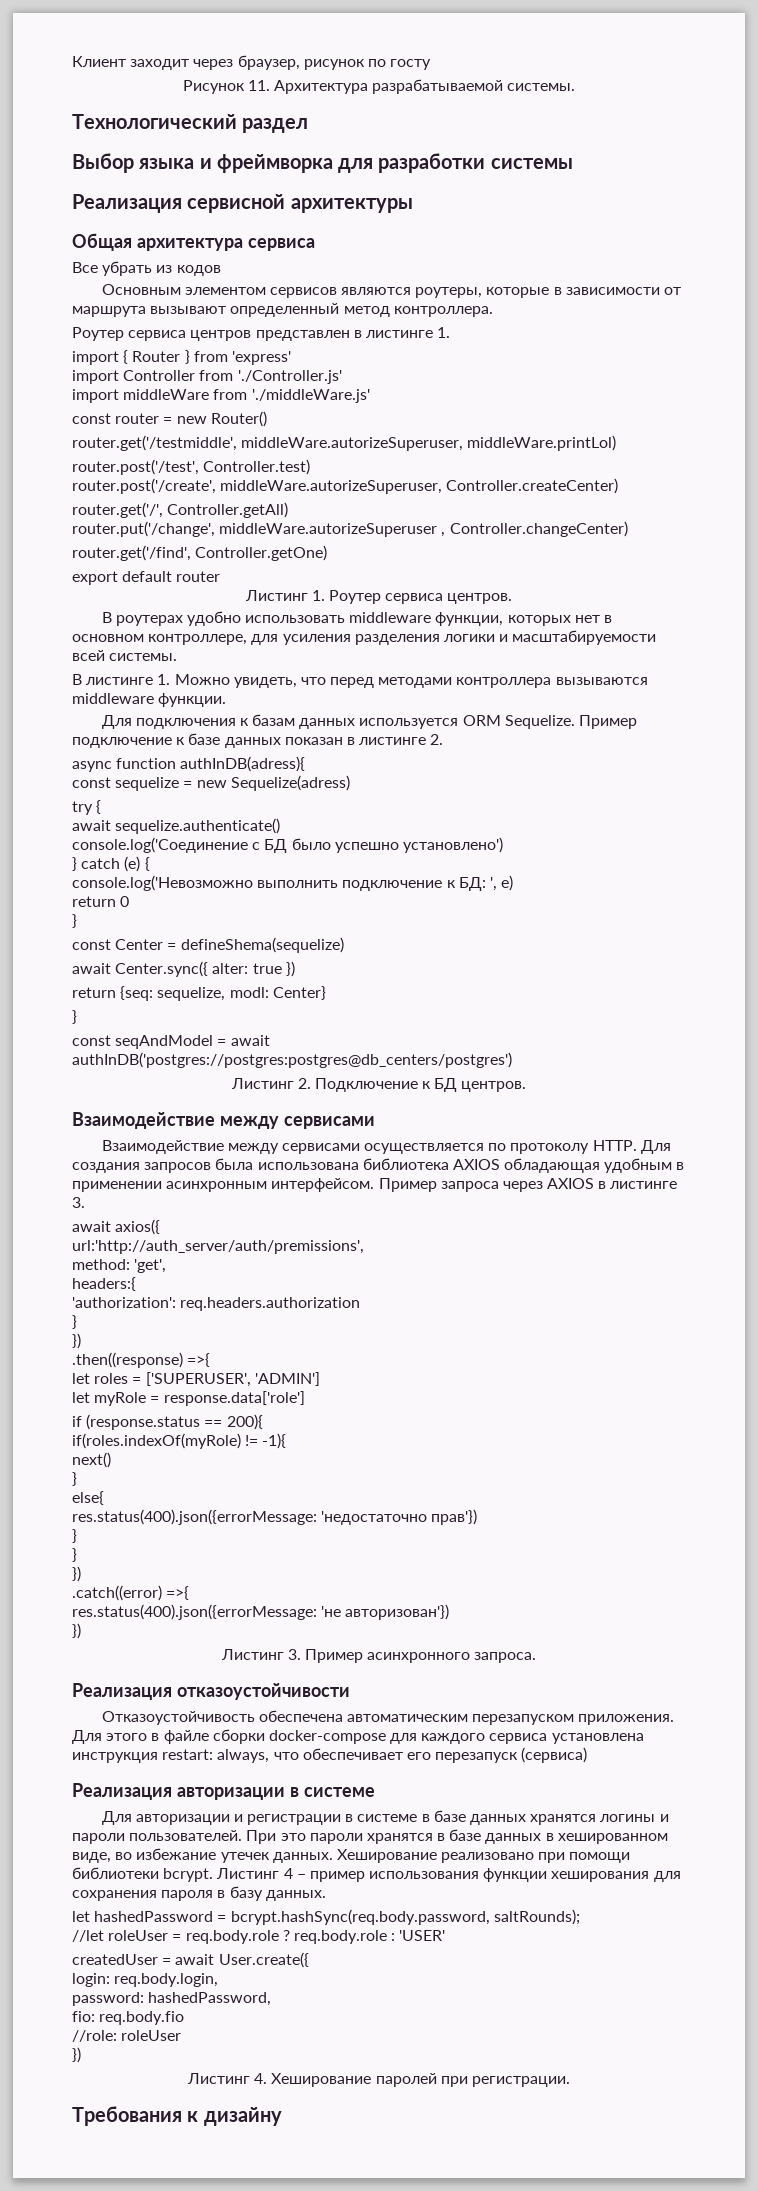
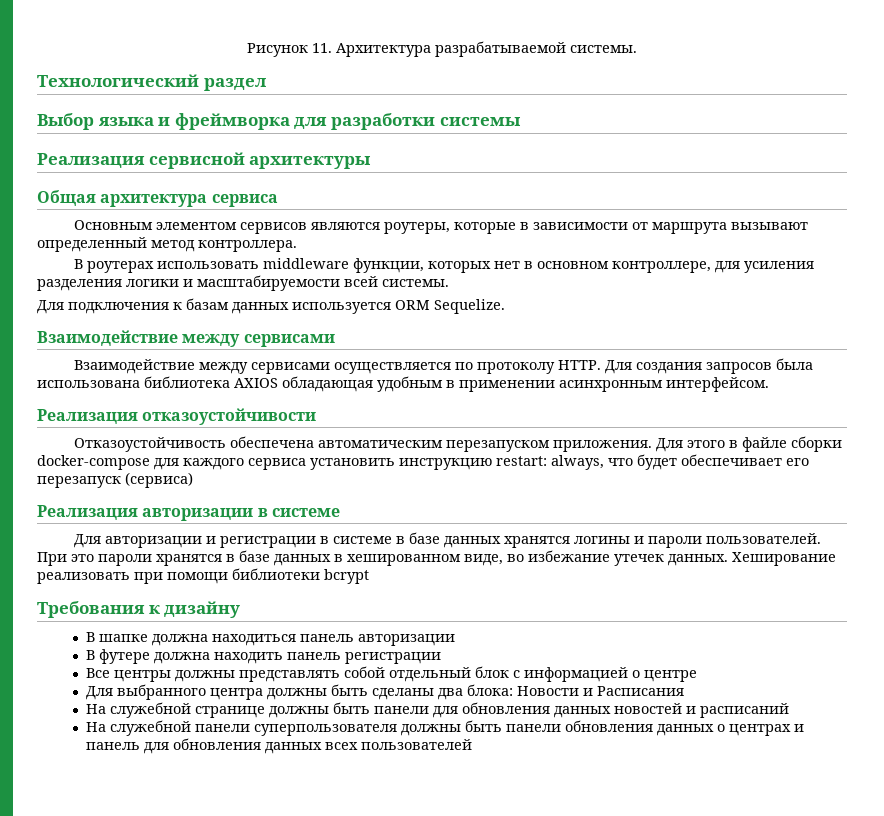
[72,55,432,70] Клиент заходит через браузер, рисунок по госту // -> (247, 50) none
[72,261,221,276] // Все убрать из кодов -> (278, 200) none
[72,327,451,341] [72,350,291,365] [72,370,342,384] [72,389,370,403] [72,411,267,427] [72,435,617,451] [72,459,311,475] [72,478,619,494] [72,502,289,518] [72,521,628,537] [72,545,328,561] [72,571,221,585] [244,590,513,604] // Роутер сервиса центров представлен в листинге 1. // import { Router } from 'express' // import Controller from './Controller.js' // import middleWare from './middleWare.js' // const router = new Router() // router.get('/testmiddle', middleWare.autorizeSuperuser, middleWare.printLol) // router.post('/test', Controller.test) // router.post('/create', middleWare.autorizeSuperuser, Controller.createCenter) // router.get('/', Controller.getAll) // router.put('/change', middleWare.autorizeSuperuser , Controller.changeCenter) // router.get('/find', Controller.getOne) // export default router // Листинг 1. Роутер сервиса центров. -> (297, 246) none
[186,611,241,626] удобно -> (154, 267) none
[72,674,648,688] [72,693,227,707] // В листинге 1. Можно увидеть, что перед методами контроллера вызываются middleware функции. -> (449, 283) none
[579,715,638,729] [72,733,444,748] [72,756,306,772] [72,775,350,791] [72,800,102,815] [72,818,281,834] [72,837,503,853] [72,856,150,872] [72,875,514,891] [72,896,130,907] [72,914,77,928] [72,937,344,953] [72,961,295,977] [72,986,326,1001] [72,1010,77,1024] [72,1035,270,1049] [72,1052,512,1068] [230,1078,527,1092] Пример подключение к базе данных показан в листинге 2. // async function authInDB(adress){ // const sequelize = new Sequelize(adress) // try { // await sequelize.authenticate() // console.log('Соединение с БД было успешно установлено') // } catch (e) { // console.log('Невозможно выполнить подключение к БД: ', e) // return 0 // } // const Center = defineShema(sequelize) // await Center.sync({ alter: true }) // return {seq: sequelize, modl: Center} // } // const seqAndModel = await authInDB('postgres://postgres:postgres@db_centers/postgres') // Листинг 2. Подключение к БД центров. -> (505, 306) none
[378,1178,678,1192] [72,1197,85,1208] [72,1219,161,1235] [72,1240,364,1254] [72,1259,167,1273] [72,1277,136,1291] [72,1297,361,1311] [72,1315,77,1329] [72,1333,81,1349] [72,1352,211,1368] [72,1372,320,1387] [72,1391,305,1406] [72,1414,263,1430] [72,1433,287,1449] [72,1452,111,1468] [72,1472,77,1486] [72,1491,104,1505] [72,1509,478,1525] [72,1529,77,1543] [72,1548,77,1562] [72,1566,81,1582] [72,1585,190,1601] [72,1604,450,1620] [72,1623,81,1639] [220,1649,537,1663] Пример запроса через AXIOS в листинге 3. // await axios({ // url:'http://auth_server/auth/premissions', // method: 'get', // headers:{ // 'authorization': req.headers.authorization // } // }) // .then((response) =>{ // let roles = ['SUPERUSER', 'ADMIN'] // let myRole = response.data['role'] // if (response.status == 200){ // if(roles.indexOf(myRole) != -1){ // next() // } // else{ // res.status(400).json({errorMessage: 'недостаточно прав'}) // } // } // }) // .catch((error) =>{ // res.status(400).json({errorMessage: 'не авторизован'}) // }) // Листинг 3. Пример асинхронного запроса. -> (769, 384) none
[551,1733,644,1744] [72,1752,158,1763] установлена инструкция -> [310,458,492,470] установить инструкцию
(299, 1756) none -> [637,454,677,470] будет
[441,1852,535,1863] реализовано -> [37,572,130,584] реализовать
[163,1868,681,1882] [72,1886,326,1901] [72,1909,580,1925] [72,1930,446,1944] [72,1952,309,1968] [72,1973,219,1987] [72,1992,272,2006] [72,2011,185,2025] [72,2030,182,2042] [72,2047,81,2063] [187,2073,570,2087] [72,2106,282,2126] bcrypt. Листинг 4 – пример использования функции хеширования для сохранения пароля в базу данных. // let hashedPassword = bcrypt.hashSync(req.body.password, saltRounds); // //let roleUser = req.body.role ? req.body.role : 'USER' // createdUser = await User.create({ // login: req.body.login, // password: hashedPassword, // fio: req.body.fio // //role: roleUser // }) // Листинг 4. Хеширование паролей при регистрации. // Требования к дизайну -> [324,569,369,584] [37,601,241,618] [86,632,456,646] [86,649,442,664] [86,666,698,682] [86,684,685,700] [86,702,790,718] [86,720,805,736] [86,738,473,754] bcrypt // Требования к дизайну // В шапке должна находиться панель авторизации // В футере должна находить панель регистрации // Все центры должны представлять собой отдельный блок с информацией о центре // Для выбранного центра должны быть сделаны два блока: Новости и Расписания // На служебной странице должны быть панели для обновления данных новостей и расписаний // На служебной панели суперпользователя должны быть панели обновления данных о центрах и панель для обновления данных всех пользователей

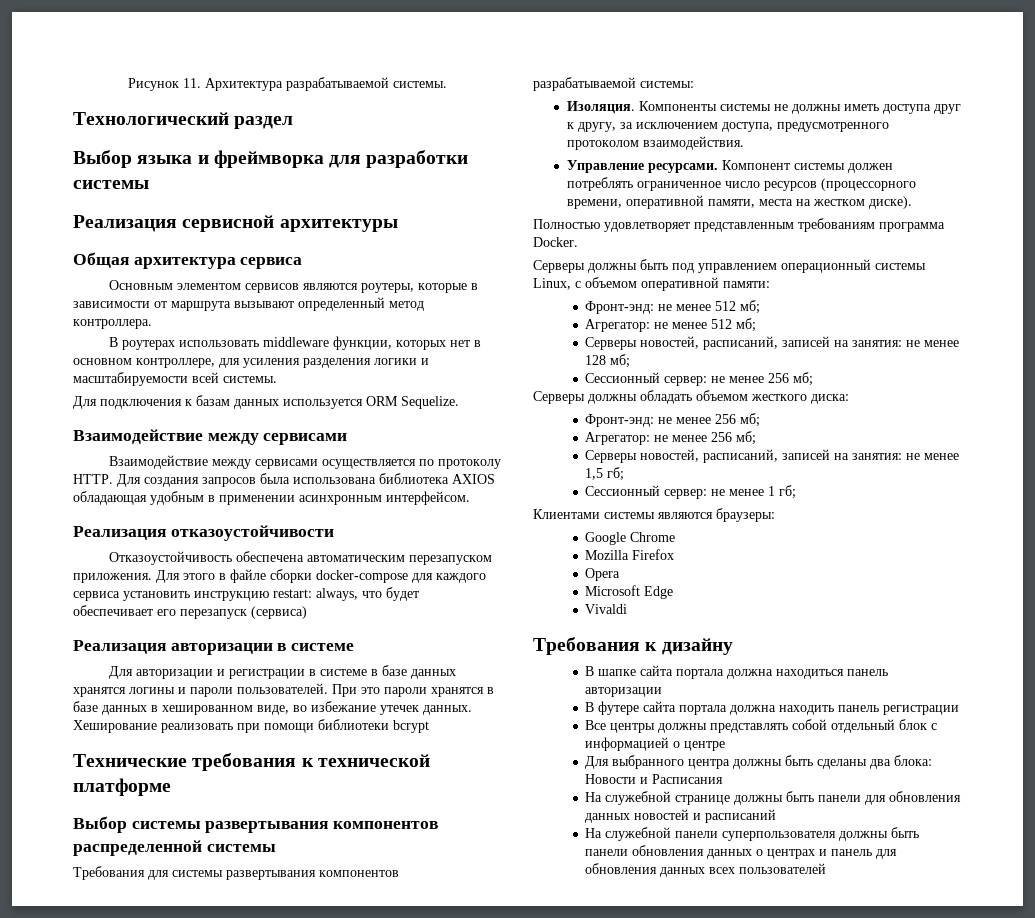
(369, 576) none -> [73,753,430,771] [73,778,171,796] [73,816,439,833] [73,840,276,856] [73,866,399,880] [533,77,694,91] [566,101,961,114] [566,122,889,132] [566,136,744,150] [566,160,893,173] [566,177,916,191] [566,195,912,209] [533,218,945,232] [533,237,578,247] [533,259,926,273] [533,277,770,291] [585,300,761,314] [585,318,757,332] [585,336,960,350] [585,354,631,368] [585,372,814,386] [533,390,849,404] [585,413,761,427] [585,431,757,445] [585,449,960,463] [585,467,625,481] [585,485,797,499] [533,508,775,522] [585,532,676,545] [585,549,675,560] [585,568,621,581] [585,585,674,599] [585,604,628,614] // Технические требования к технической платформе // Выбор системы развертывания компонентов распределенной системы // Требования для системы развертывания компонентов разрабатываемой системы: // Изоляция. Компоненты системы не должны иметь доступа друг к другу, за исключением доступа, предусмотренного протоколом взаимодействия. // Управление ресурсами. Компонент системы должен потреблять ограниченное число ресурсов (процессорного времени, оперативной памяти, места на жестком диске). // Полностью удовлетворяет представленным требованиям программа Docker. // Серверы должны быть под управлением операционный системы Linux, с объемом оперативной памяти: // Фронт-энд: не менее 512 мб; // Агрегатор: не менее 512 мб; // Серверы новостей, расписаний, записей на занятия: не менее 128 мб; // Сессионный сервер: не менее 256 мб; // Серверы должны обладать объемом жесткого диска: // Фронт-энд: не менее 256 мб; // Агрегатор: не менее 256 мб; // Серверы новостей, расписаний, записей на занятия: не менее 1,5 гб; // Сессионный сервер: не менее 1 гб; // Клиентами системы являются браузеры: // Google Chrome // Mozilla Firefox // Opera // Microsoft Edge // Vivaldi
(149, 638) none -> [640,665,725,679] сайта портала
(151, 656) none -> [643,701,728,715] сайта портала

